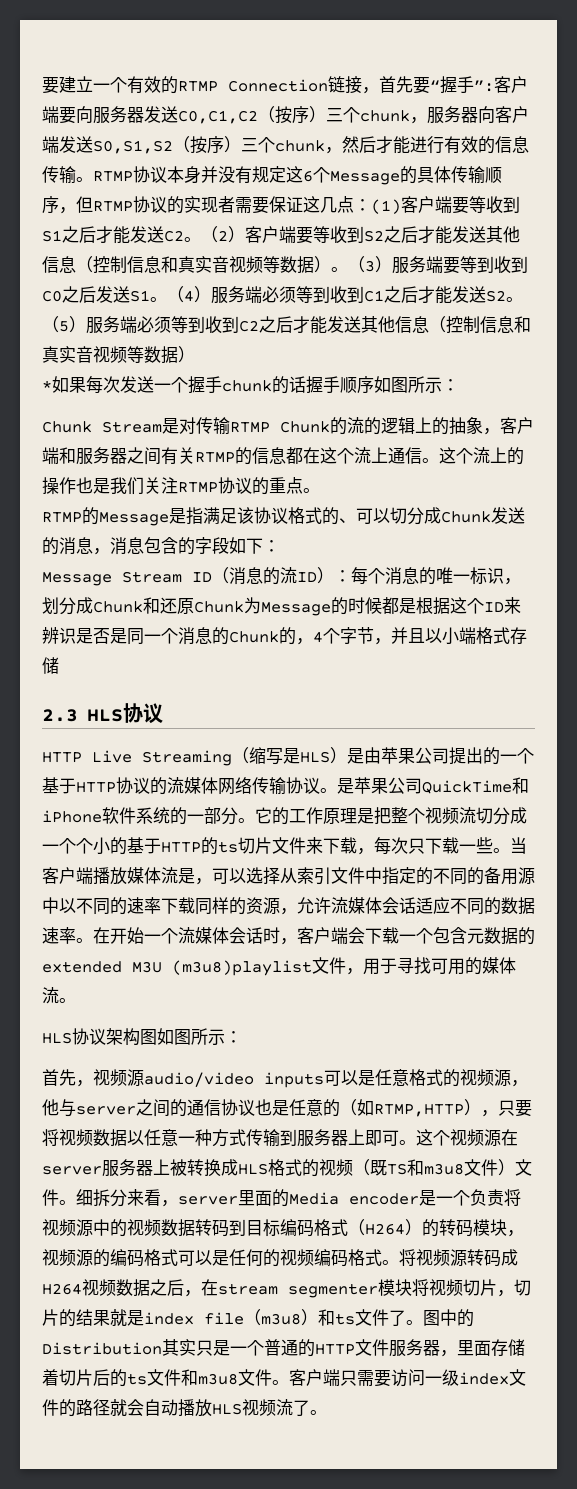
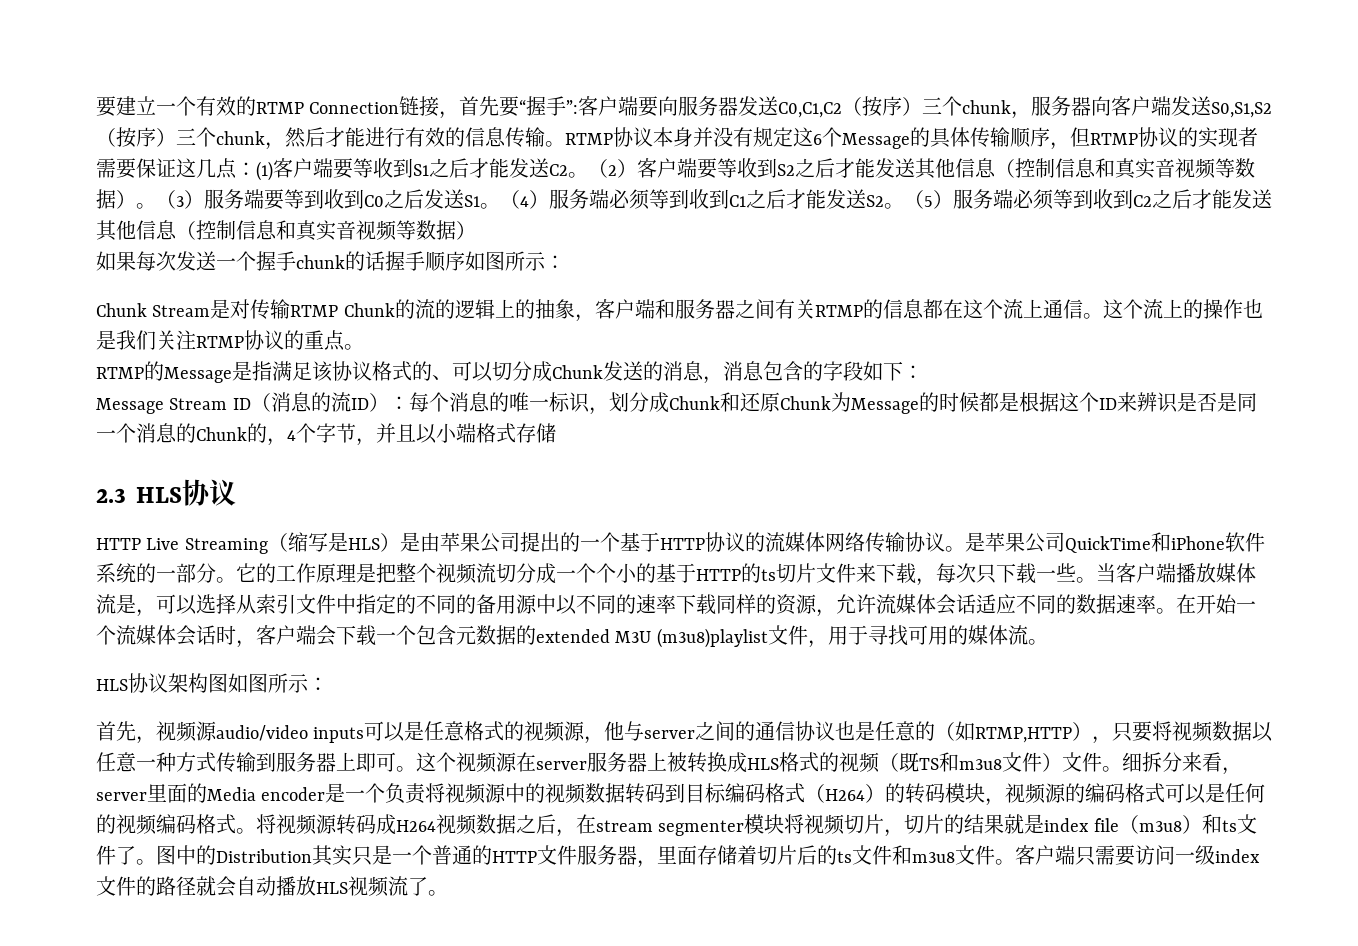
[42,380,52,391] * -> (476, 230) none

